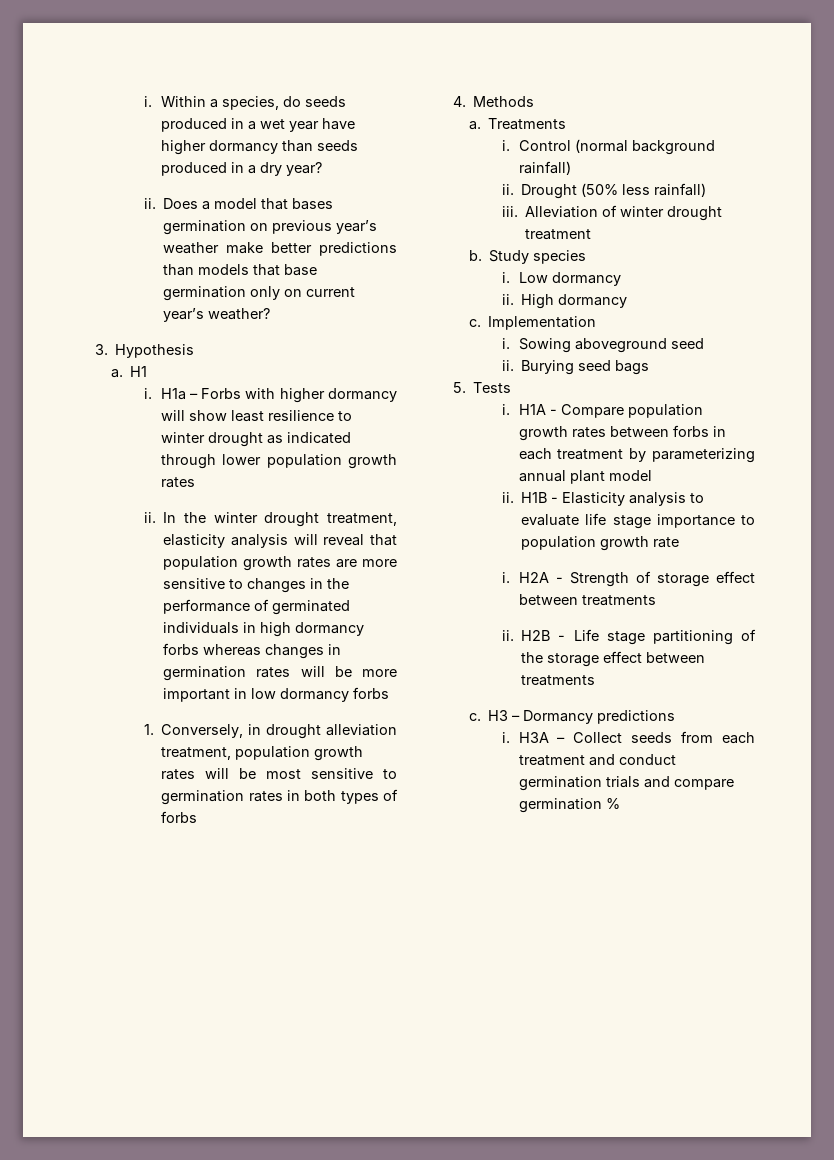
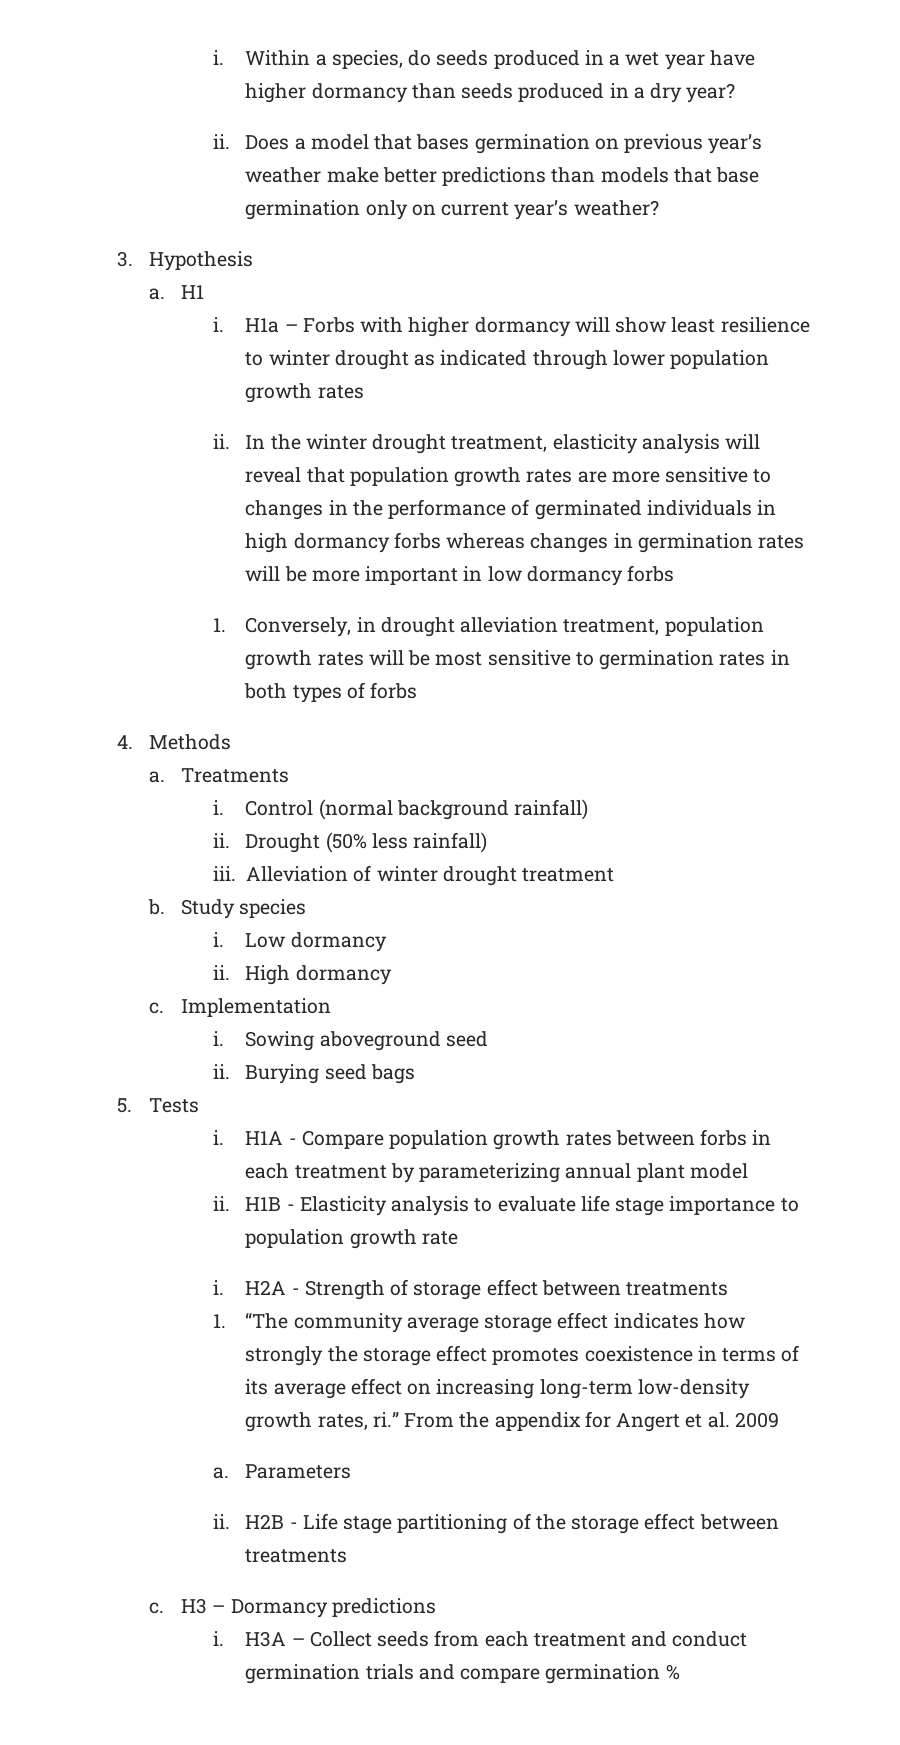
(656, 600) none -> [213,1312,745,1333] [245,1345,800,1366] [245,1378,750,1399] [245,1411,779,1432] [213,1464,352,1479] // 1. “The community average storage effect indicates how strongly the storage effect promotes coexistence in terms of its average effect on increasing long-term low-density growth rates, ri.” From the appendix for Angert et al. 2009 // a. Parameters

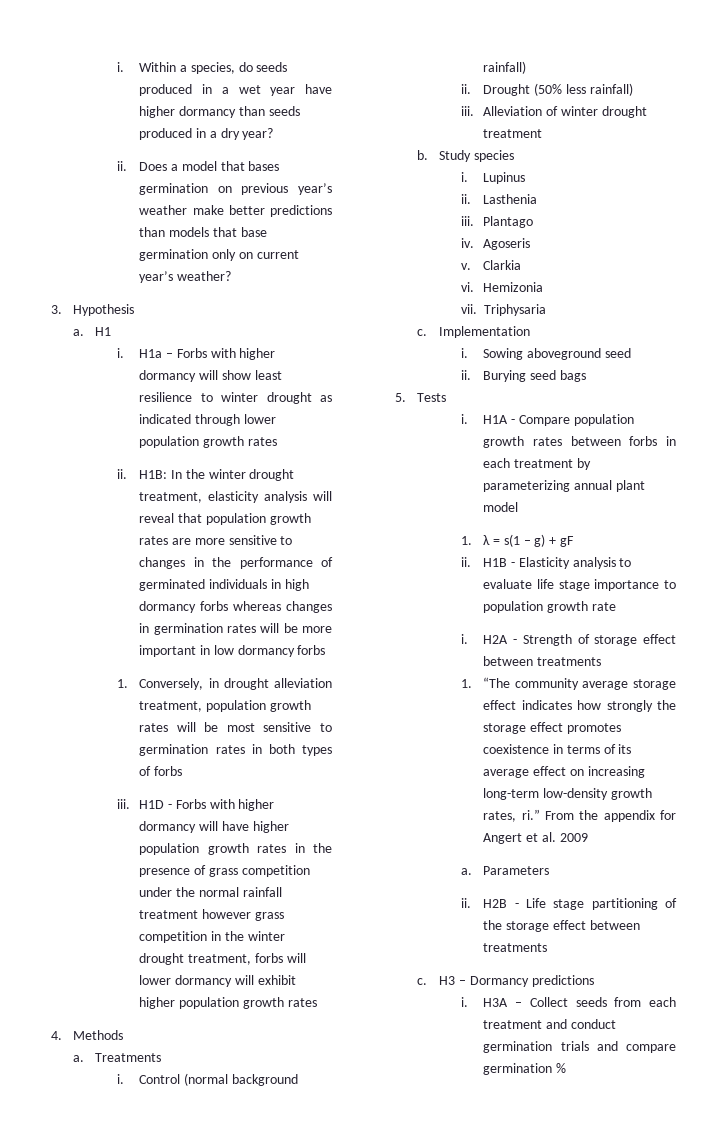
(231, 441) none -> [139,470,168,479] H1B:
(418, 690) none -> [117,799,275,811] [139,821,289,833] [139,843,332,855] [139,865,310,877] [139,887,282,897] [139,909,284,921] [139,931,285,943] [139,953,306,965] [139,975,296,987] [139,997,317,1009] // iii. H1D - Forbs with higher dormancy will have higher population growth rates in the presence of grass competition under the normal rainfall treatment however grass competition in the winter drought treatment, forbs will lower dormancy will exhibit higher population growth rates
[245,932,387,952] [213,965,392,985] Low dormancy // ii. High dormancy -> [483,172,526,184] [461,194,538,204] [461,216,534,228] [461,238,531,250] [461,260,522,270] [461,282,544,292] [461,304,547,316] Lupinus // ii. Lasthenia // iii. Plantago // iv. Agoseris // v. Clarkia // vi. Hemizonia // vii. Triphysaria
(748, 1171) none -> [461,534,575,547] // 1. λ = s(1 – g) + gF

